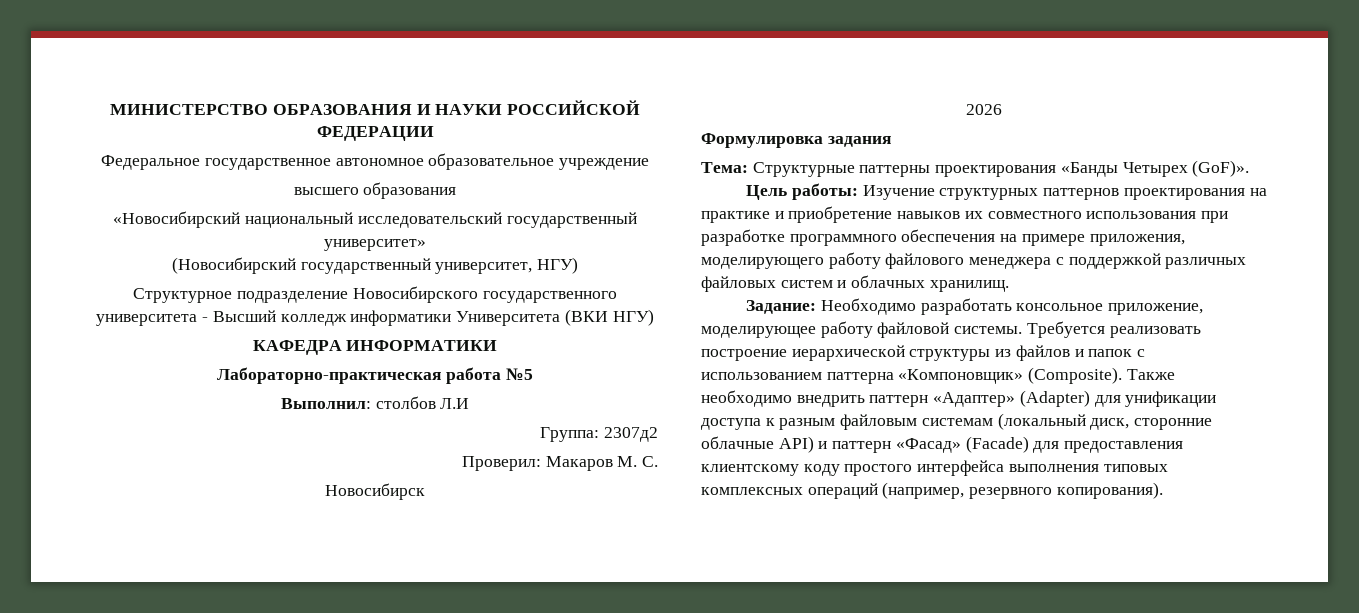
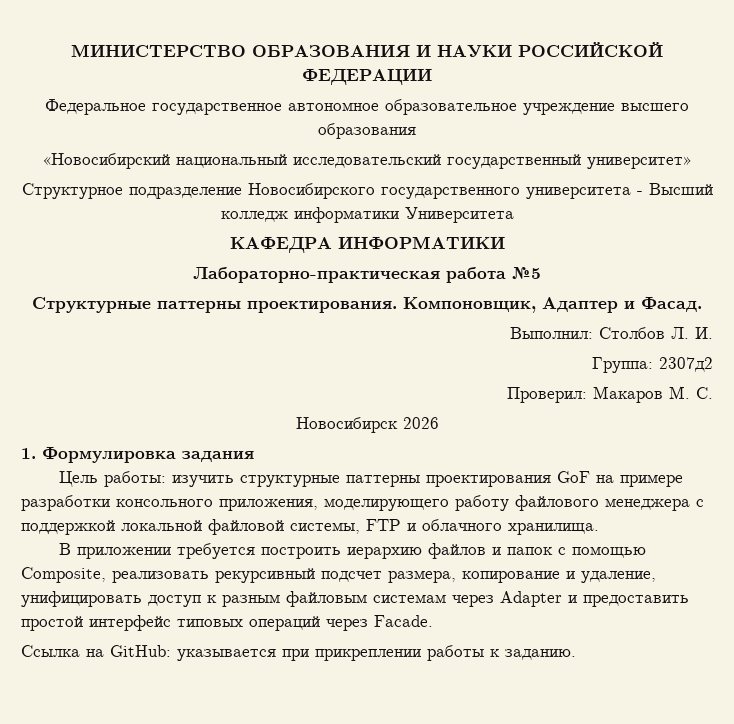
(649, 164) // -> (615, 109) none
[171,257,579,274] // (Новосибирский государственный университет, НГУ) -> (692, 162) none
[564,309,654,326] (ВКИ НГУ) -> (514, 215) none
[280,396,470,409] Выполнил: столбов Л.И -> [32,296,702,313] [510,327,713,339] Структурные паттерны проектирования. Компоновщик, Адаптер и Фасад. // Выполнил: Столбов Л. И.
(425, 491) // -> (398, 425) none
(1002, 109) none -> [21,448,36,459] 1.
[701,160,1250,177] [746,183,1267,200] [701,206,1229,223] [701,229,1085,246] Тема: Структурные паттерны проектирования «Банды Четырех (GoF)». // Цель работы: Изучение структурных паттернов проектирования на практике и приобретение навыков их совместного использования при разработке программного обеспечения на примере -> [58,471,683,487] [21,495,213,511] Цель работы: изучить структурные паттерны проектирования GoF на примере разработки консольного
[1165,257,1247,269] [701,275,1009,292] [746,298,1204,315] [701,321,1201,338] [701,345,1146,361] [701,367,1175,384] [701,390,1217,407] [701,413,1213,430] [701,436,1184,453] [701,460,1168,476] [701,482,1163,499] различных файловых систем и облачных хранилищ. // Задание: Необходимо разработать консольное приложение, моделирующее работу файловой системы. Требуется реализовать построение иерархической структуры из файлов и папок с использованием паттерна «Компоновщик» (Composite). Также необходимо внедрить паттерн «Адаптер» (Adapter) для унификации доступа к разным файловым системам (локальный диск, сторонние облачные API) и паттерн «Фасад» (Facade) для предоставления клиентскому коду простого интерфейса выполнения типовых комплексных операций (например, резервного копирования). -> [121,519,599,535] [58,543,646,559] [21,567,656,583] [21,591,689,607] [21,615,433,631] [21,645,576,661] локальной файловой системы, FTP и облачного хранилища. // В приложении требуется построить иерархию файлов и папок с помощью Composite, реализовать рекурсивный подсчет размера, копирование и удаление, унифицировать доступ к разным файловым системам через Adapter и предоставить простой интерфейс типовых операций через Facade. // Ссылка на GitHub: указывается при прикреплении работы к заданию.

